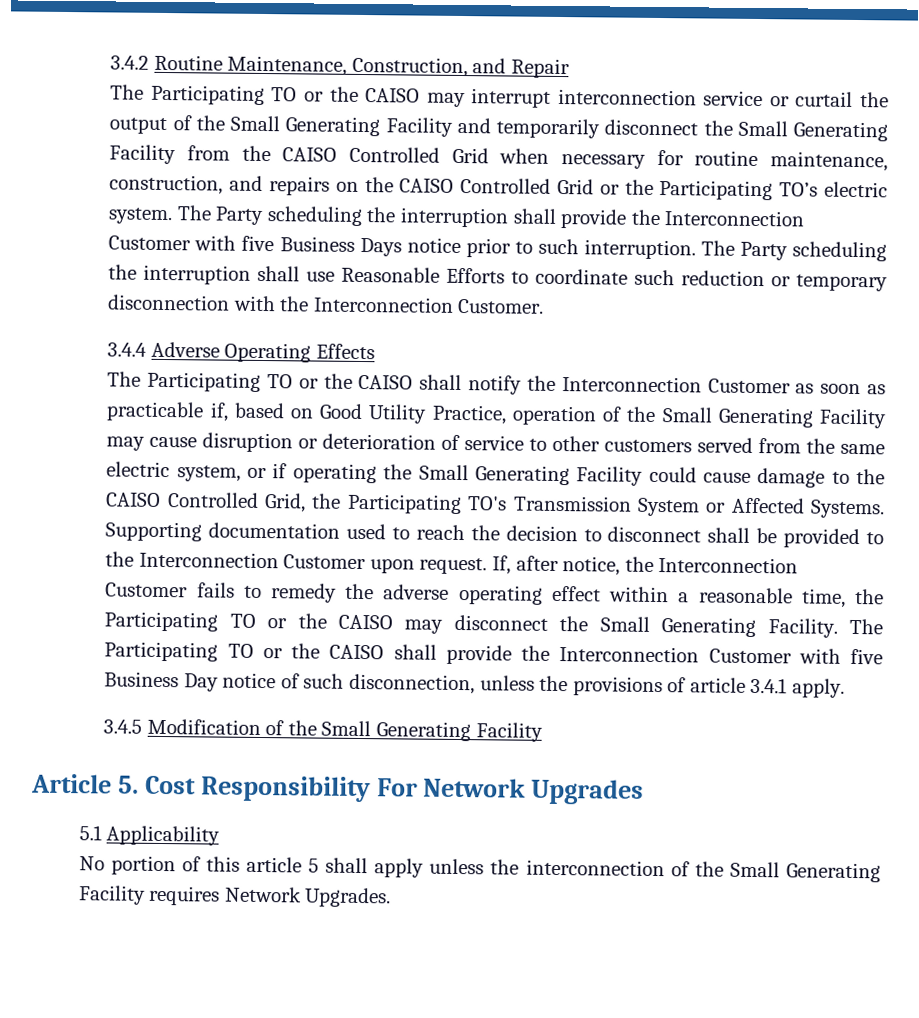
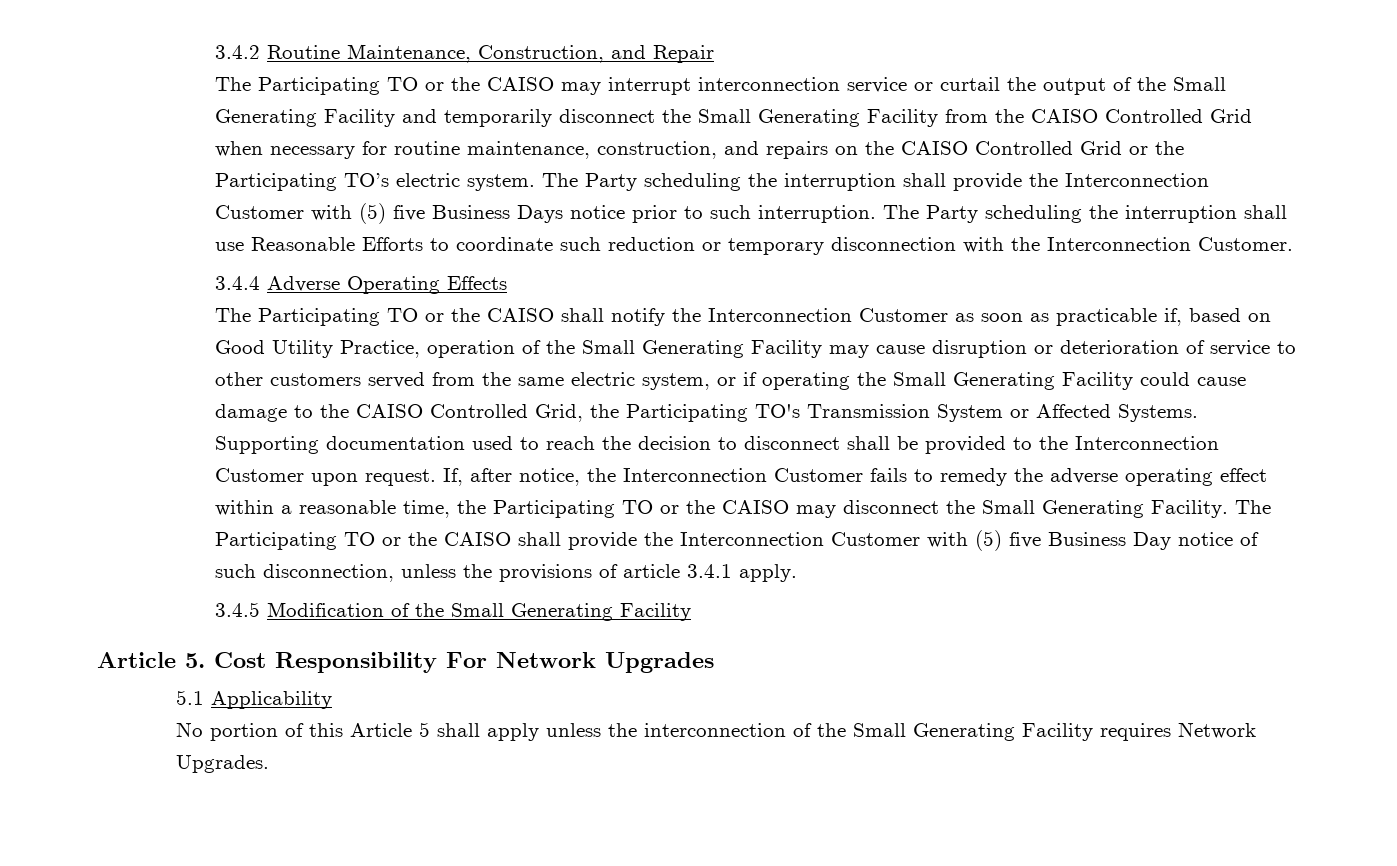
(237, 243) none -> [359,203,387,224] (5)
(841, 656) none -> [975,530,1003,551] (5)
[245,856,302,873] article -> [349,723,412,737] Article

